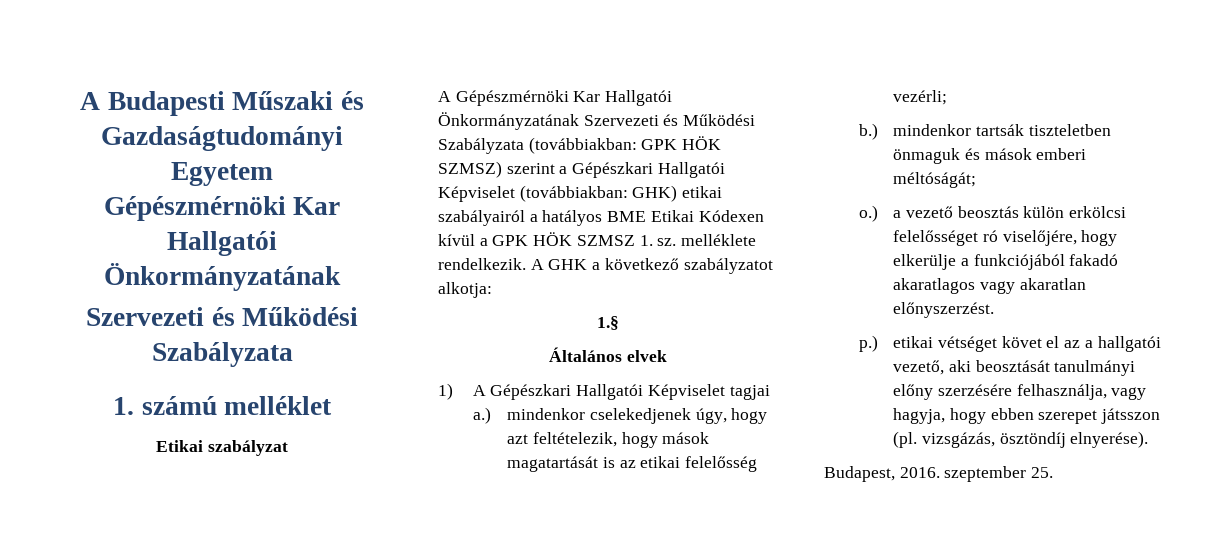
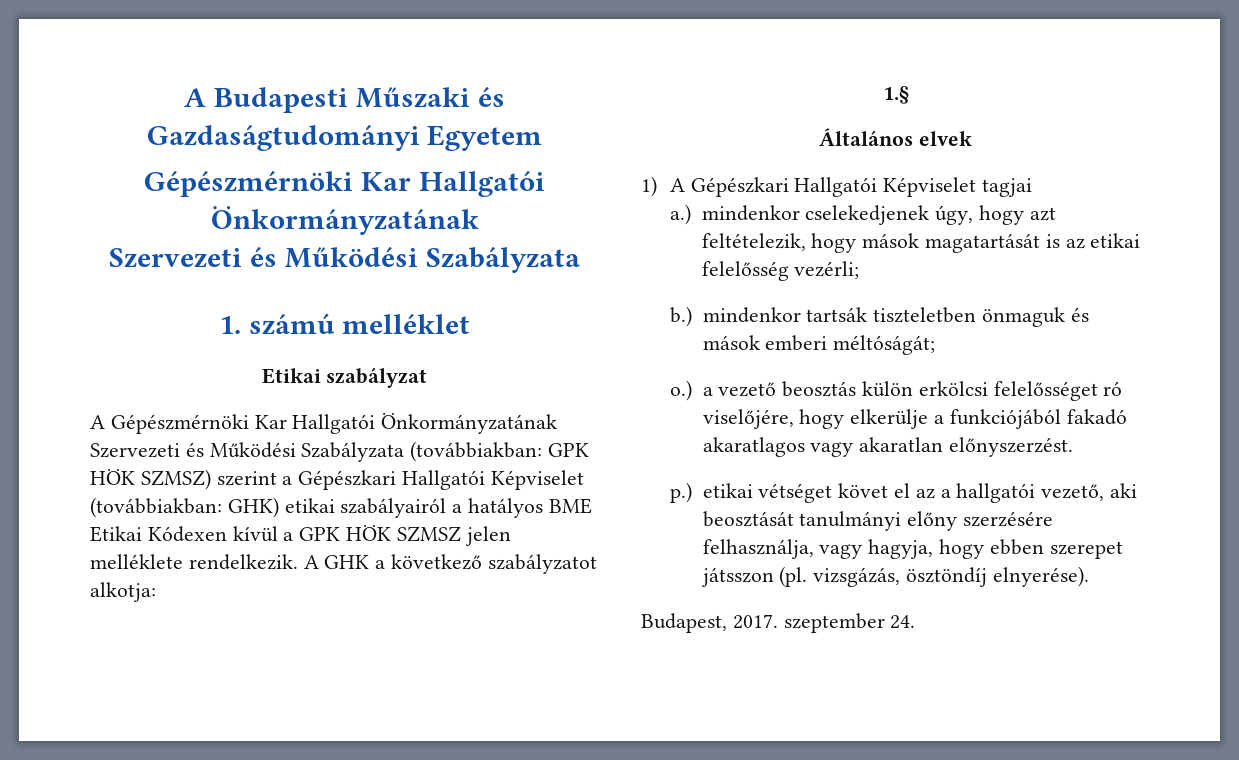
[639,235,677,246] 1. sz. -> [464,526,511,546] jelen
[899,466,1054,482] 2016. szeptember 25. -> [732,613,916,633] 2017. szeptember 24.

